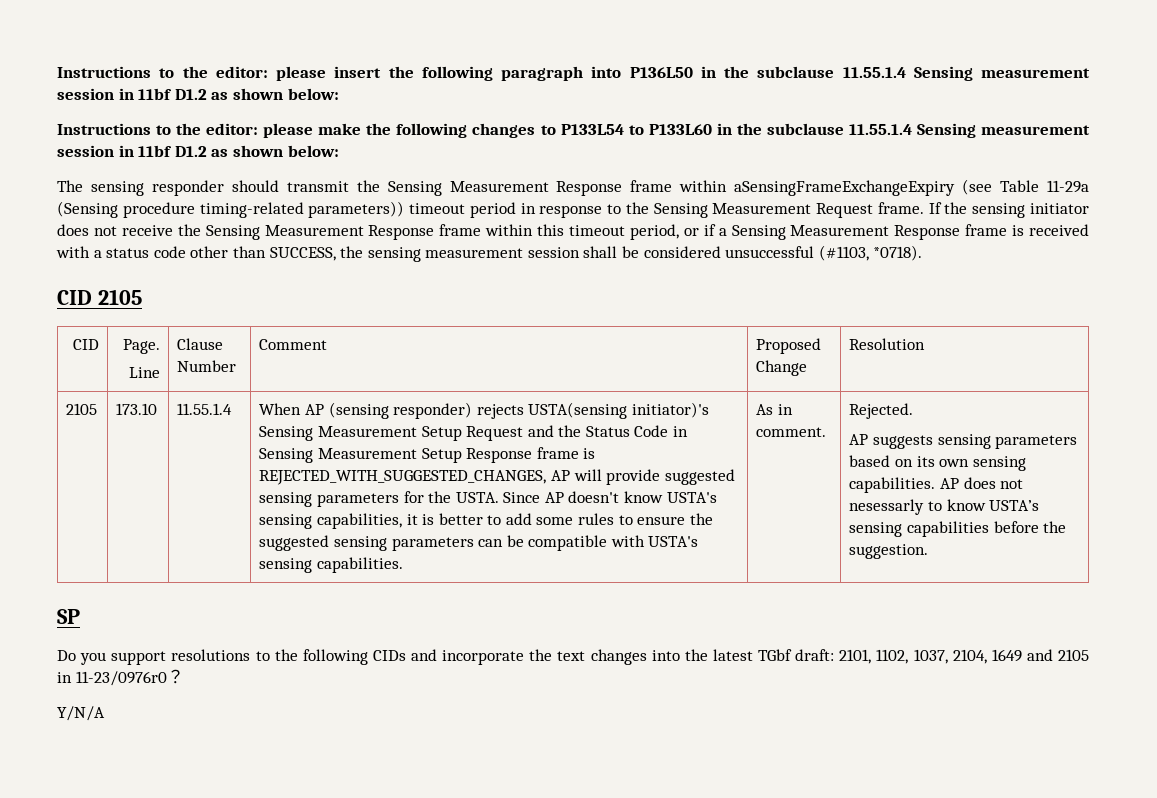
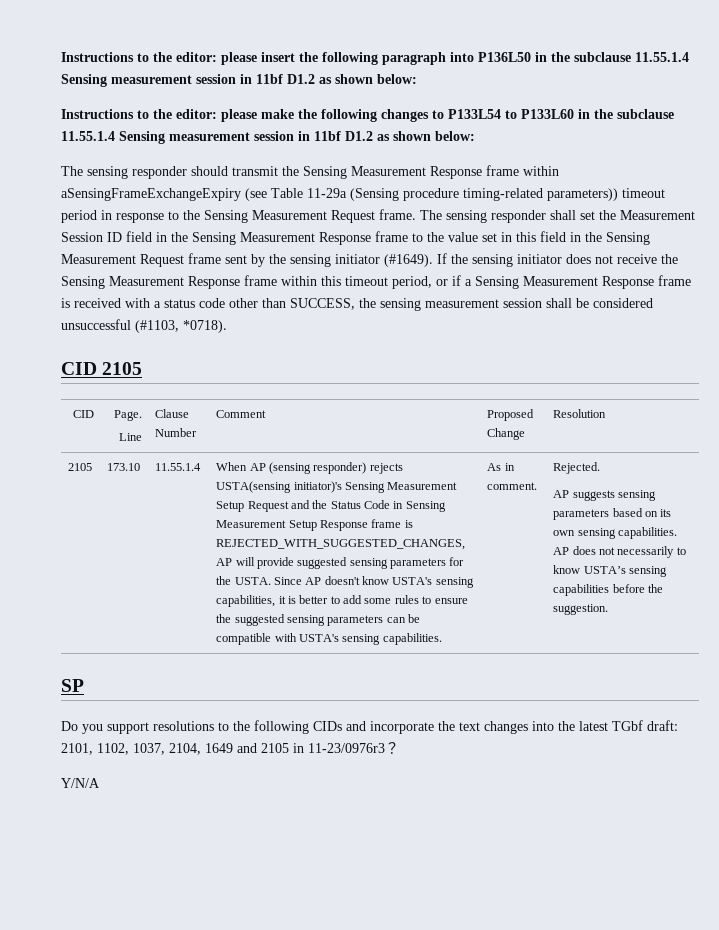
(924, 208) none -> [420,210,695,223] [61,231,650,245] [61,253,433,267] The sensing responder shall set the Measurement Session ID field in the Sensing Measurement Response frame to the value set in this field in the Sensing Measurement Request frame sent by the sensing initiator (#1649).
[849,499,925,515] nesessarly -> [617,546,675,558] necessarily
[75,671,167,686] 11-23/0976r0 -> [308,743,385,753] 11-23/0976r3

